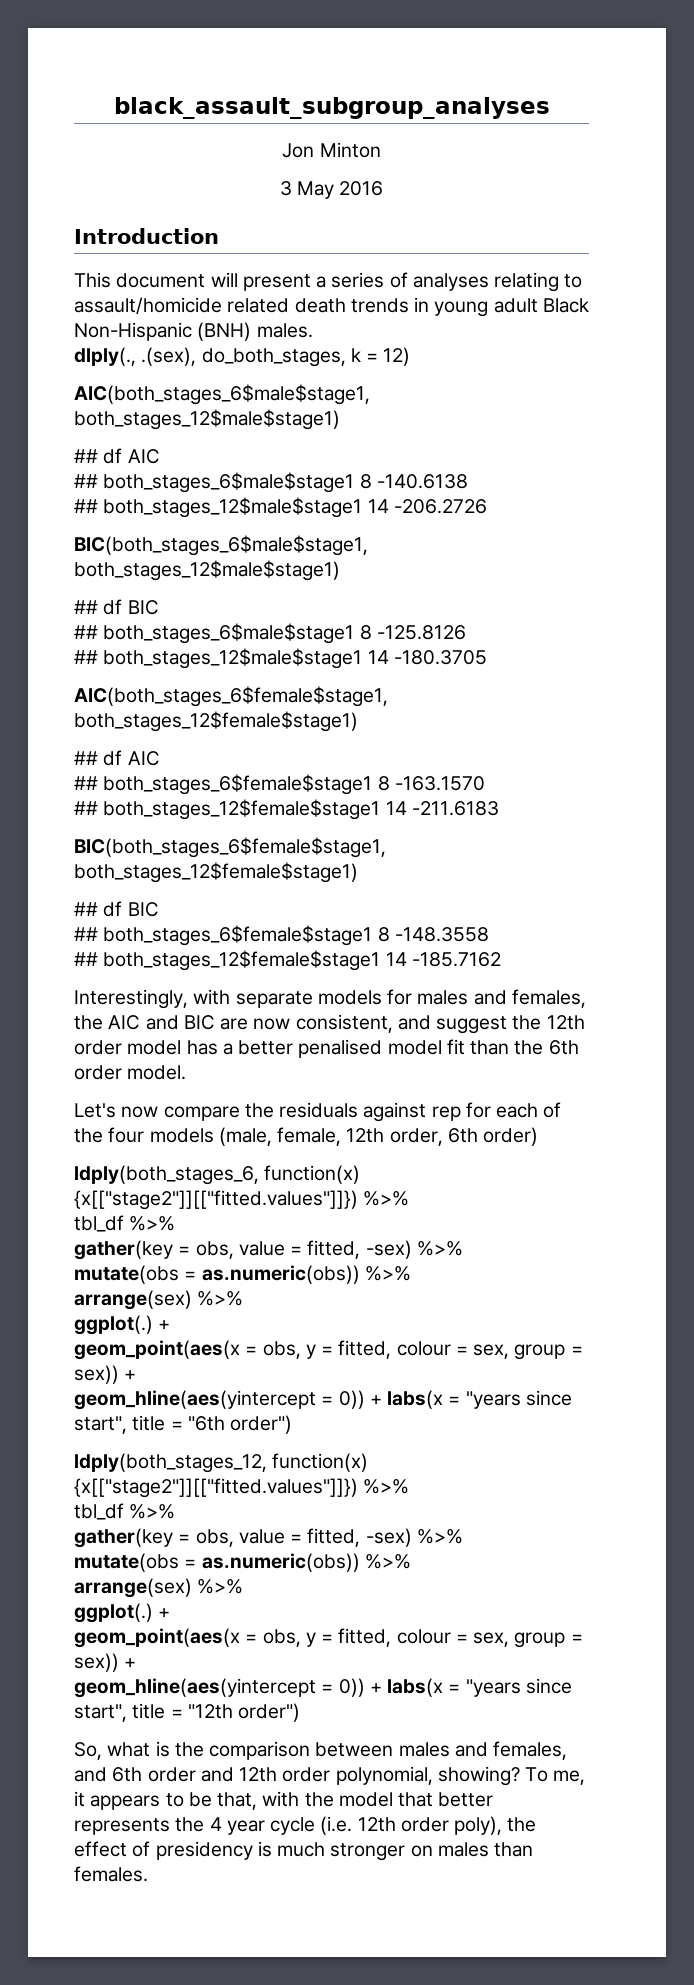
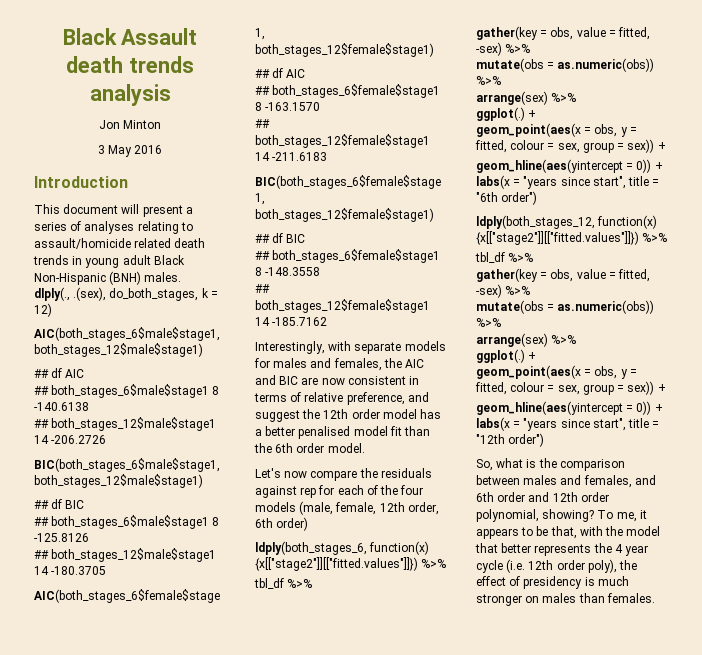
[113,97,550,119] black_assault_subgroup_analyses -> [62,28,198,45] [66,56,194,73] [89,84,171,106] Black Assault death trends analysis
[295,1014,393,1033] consistent, -> [347,376,420,385] [254,392,405,405] consistent in terms of relative preference,

